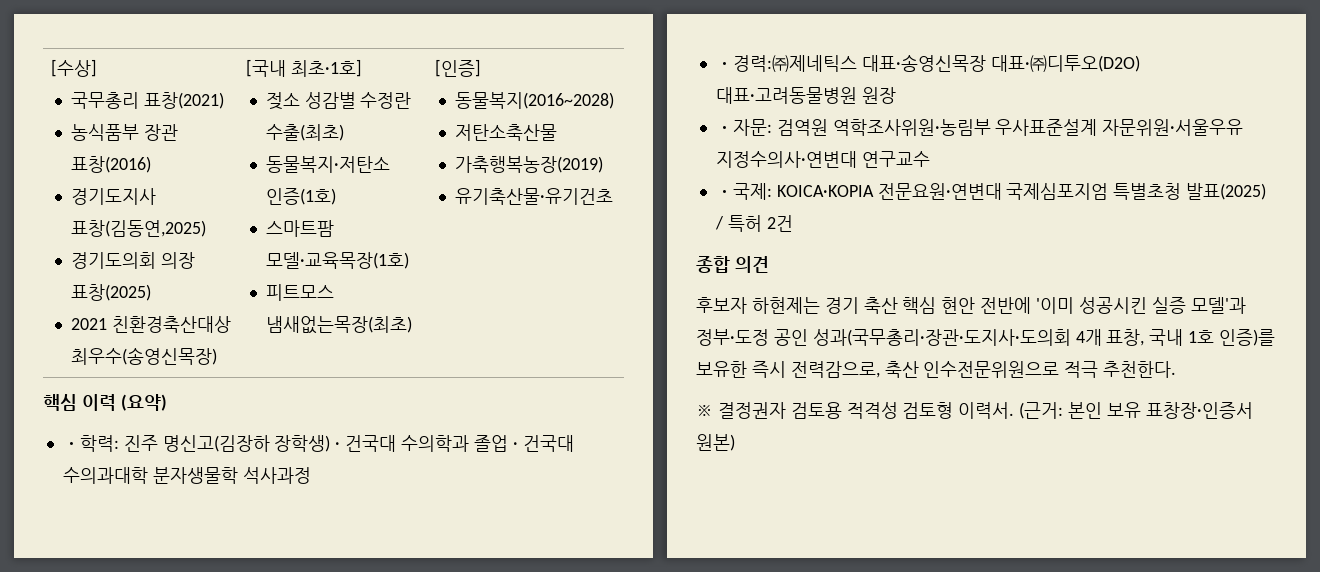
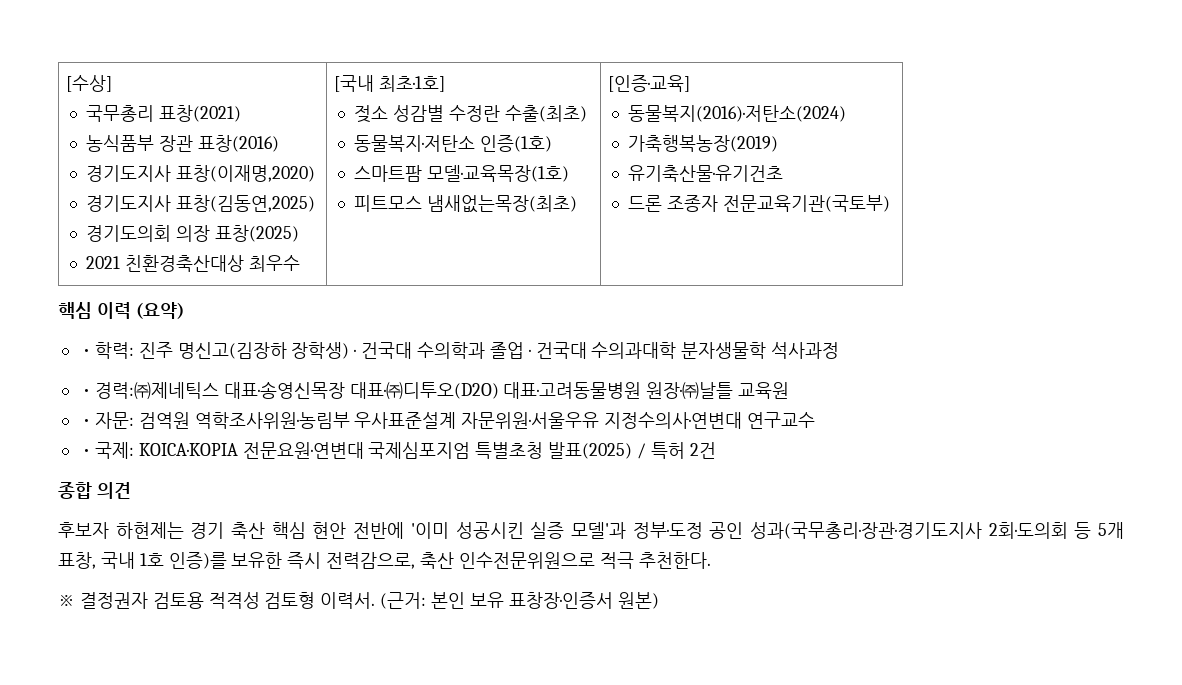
(151, 164) none -> [86,165,316,182] // 경기도지사 표창(이재명,2020)
[70,347,217,365] 최우수(송영신목장) -> [248,255,300,272] 최우수
[434,59,481,77] [454,92,614,109] [454,124,557,141] [인증] // 동물복지(2016~2028) // 저탄소축산물 -> [608,75,691,92] [628,105,847,122] [인증·교육] // 동물복지(2016)·저탄소(2024)
(613, 196) none -> [628,195,890,212] // 드론 조종자 전문교육기관(국토부)
[861,87,896,104] 원장 -> [646,382,790,399] 원장·㈜날틀 교육원
[812,329,1102,346] 성과(국무총리·장관·도지사·도의회 4개 -> [749,522,1124,539] 성과(국무총리·장관·경기도지사 2회·도의회 등 5개

